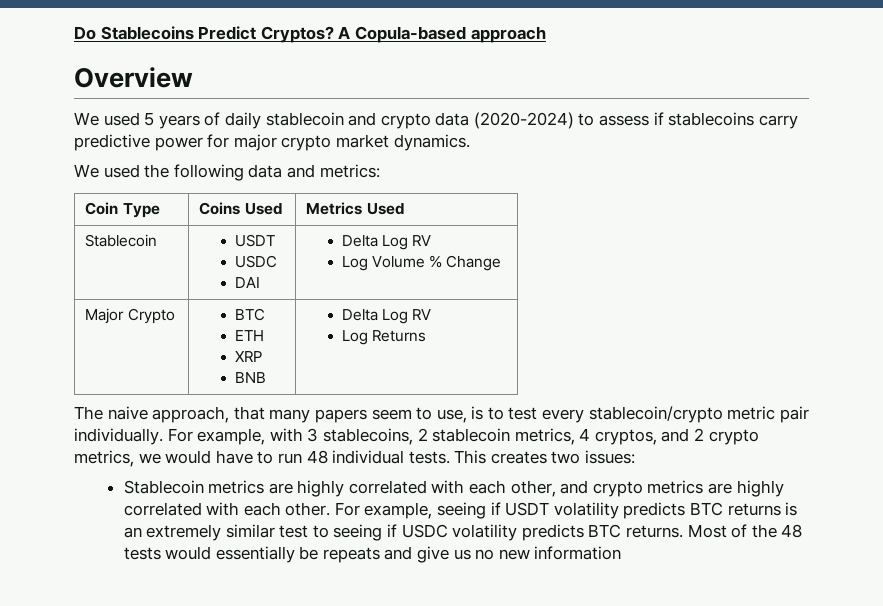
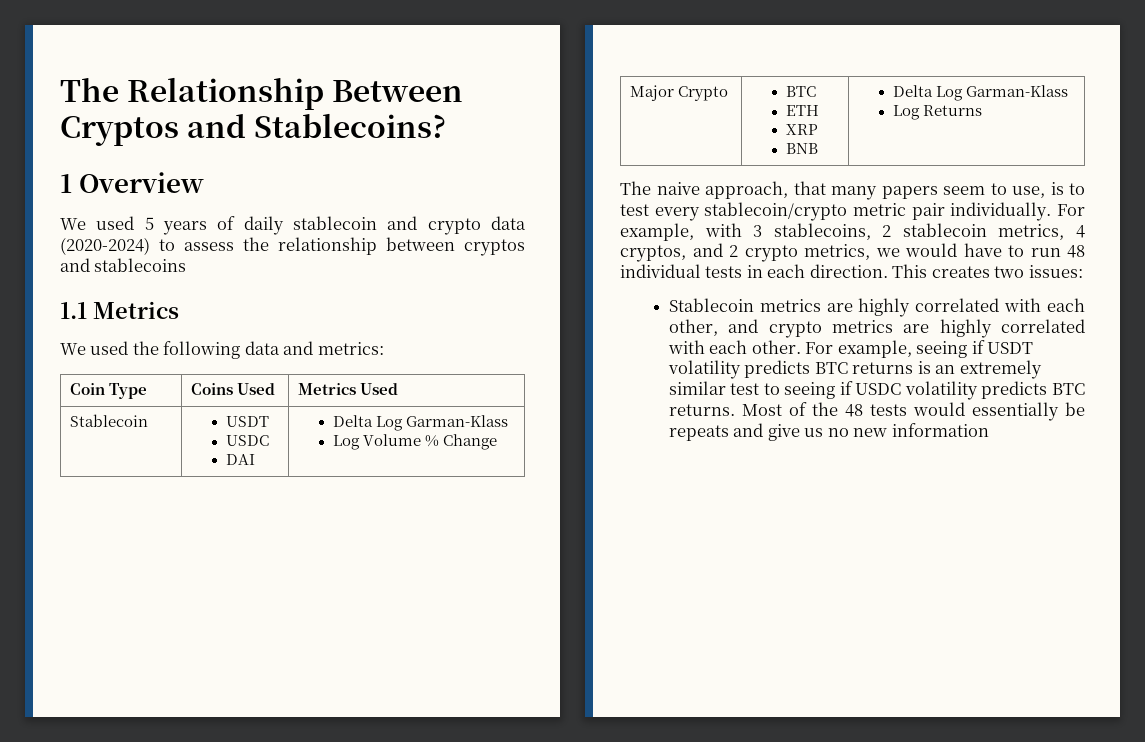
[74,26,546,43] Do Stablecoins Predict Cryptos? A Copula-based approach // -> [60,77,464,110] [60,113,447,146] [60,174,72,193] The Relationship Between Cryptos and Stablecoins? // 1
[653,112,798,129] [74,134,470,151] if stablecoins carry predictive power for major crypto market dynamics. -> [243,237,525,256] [60,258,187,272] [60,301,179,319] the relationship between cryptos and stablecoins // 1.1 Metrics
[412,235,432,246] RV -> [405,415,508,427] Garman-Klass
[412,309,432,320] RV -> [965,85,1068,97] Garman-Klass
[408,451,450,464] tests. -> [705,264,888,278] tests in each direction.

